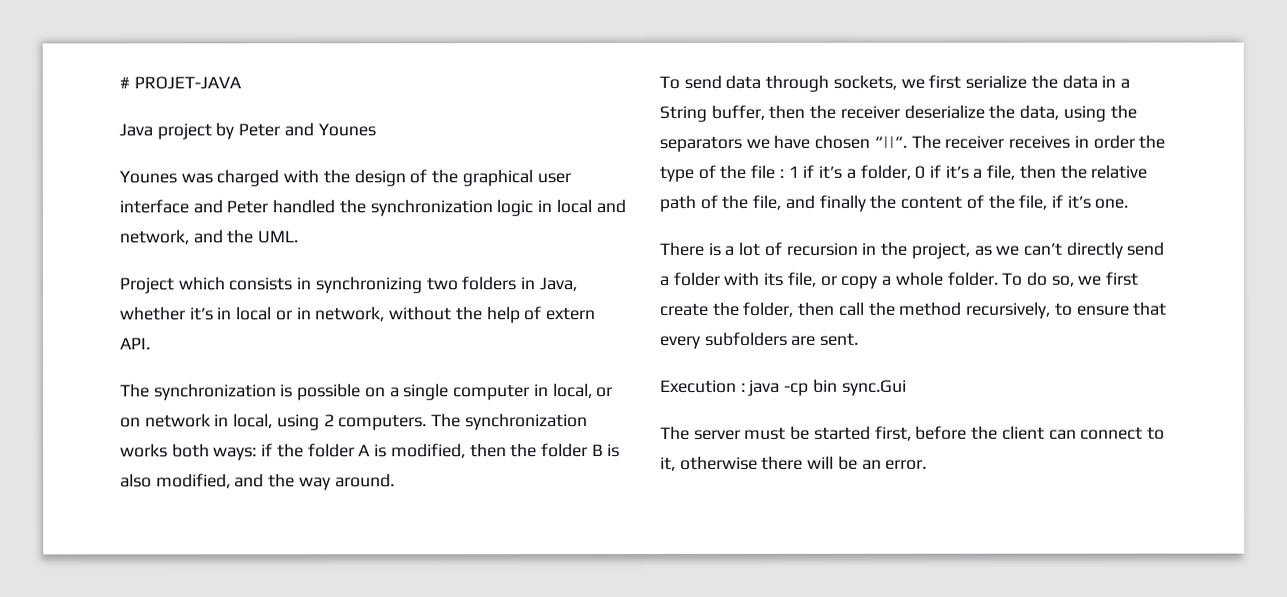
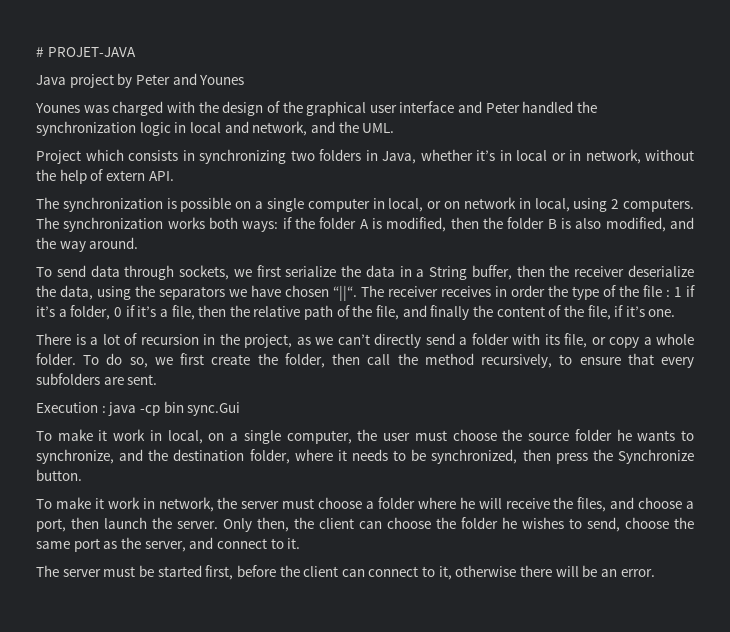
(907, 387) none -> [36,429,694,444] [36,449,694,464] [36,469,82,481] [36,497,694,512] [36,517,694,532] [36,537,301,552] // To make it work in local, on a single computer, the user must choose the source folder he wants to synchronize, and the destination folder, where it needs to be synchronized, then press the Synchronize button. // To make it work in network, the server must choose a folder where he will receive the files, and choose a port, then launch the server. Only then, the client can choose the folder he wishes to send, choose the same port as the server, and connect to it.

